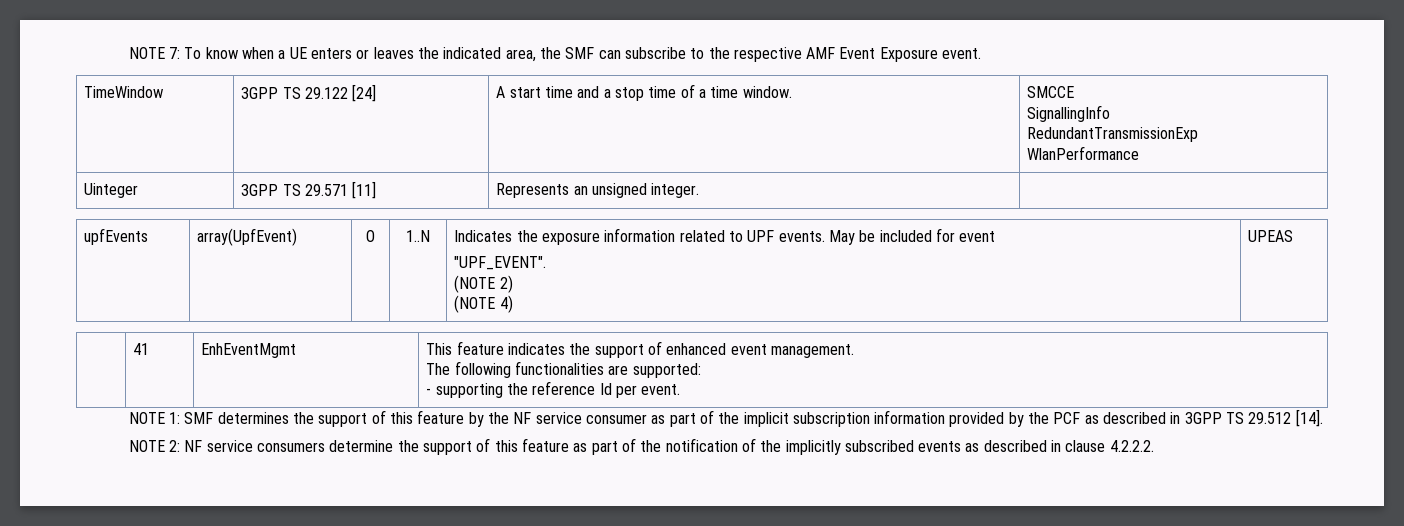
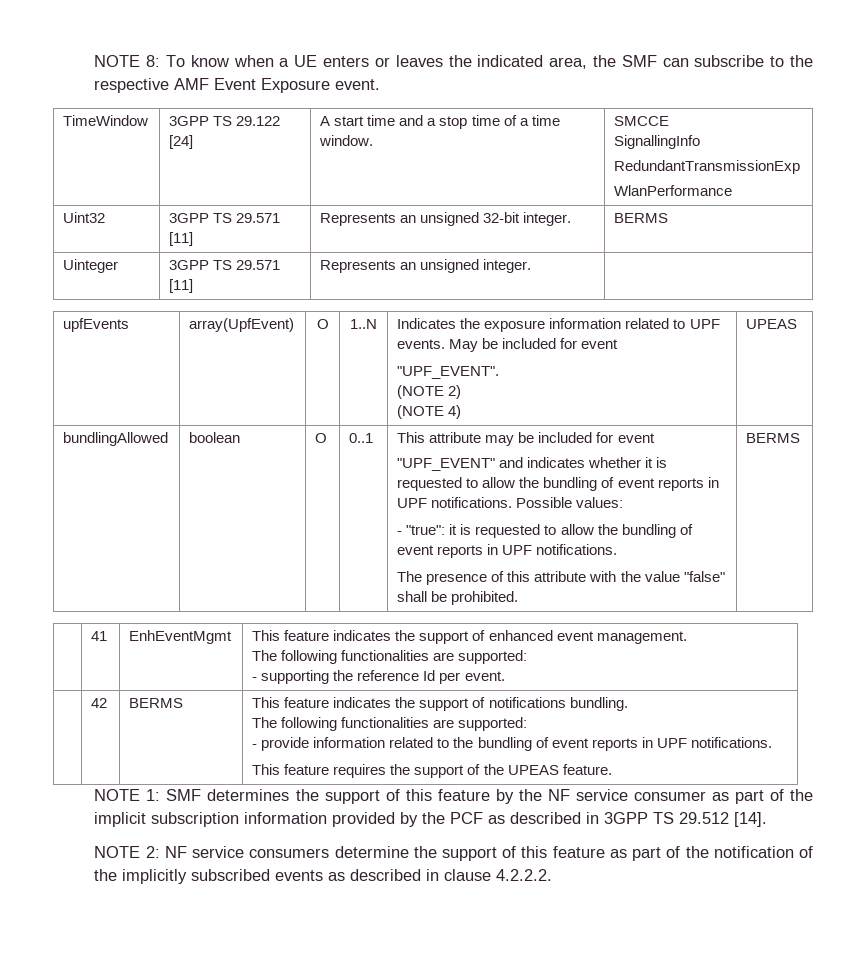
[128,47,181,59] NOTE 7: -> [94,55,161,67] NOTE 8:
(1140, 153) none -> [63,212,106,223] [169,213,281,223] [169,232,194,246] [320,212,572,226] [614,213,669,223] // Uint32 | 3GPP TS 29.571 [11] | Represents an unsigned 32-bit integer. | BERMS
(1294, 236) none -> [63,432,169,446] [189,432,241,443] [315,433,328,443] [349,433,374,443] [397,432,655,446] [397,457,668,471] [397,477,719,491] [397,497,624,508] [397,524,693,538] [397,544,618,558] [397,571,725,585] [397,591,519,605] [746,433,801,443] // bundlingAllowed | boolean | O | 0..1 | This attribute may be included for event // "UPF_EVENT" and indicates whether it is requested to allow the bundling of event reports in UPF notifications. Possible values: // - "true": it is requested to allow the bundling of event reports in UPF notifications. // The presence of this attribute with the value "false" shall be prohibited. | BERMS
(681, 389) none -> [91,698,108,708] [129,698,184,708] [252,697,628,711] [252,717,528,731] [252,737,772,751] [252,764,612,778] // | 42 | BERMS | This feature indicates the support of notifications bundling. // The following functionalities are supported: // - provide information related to the bundling of event reports in UPF notifications. // This feature requires the support of the UPEAS feature.

